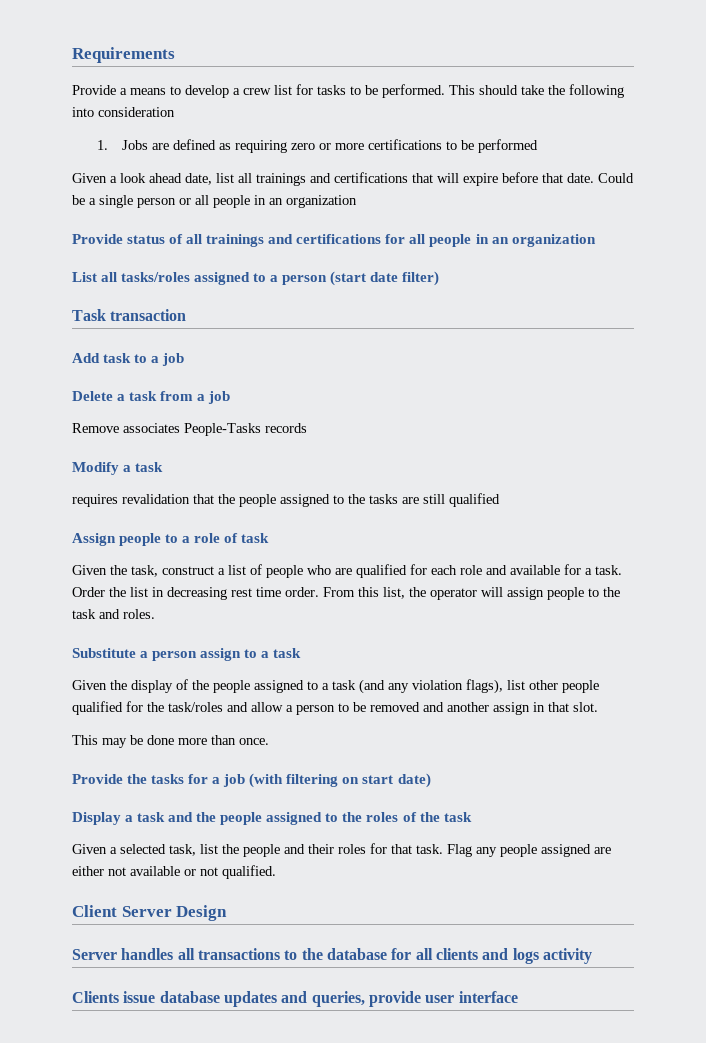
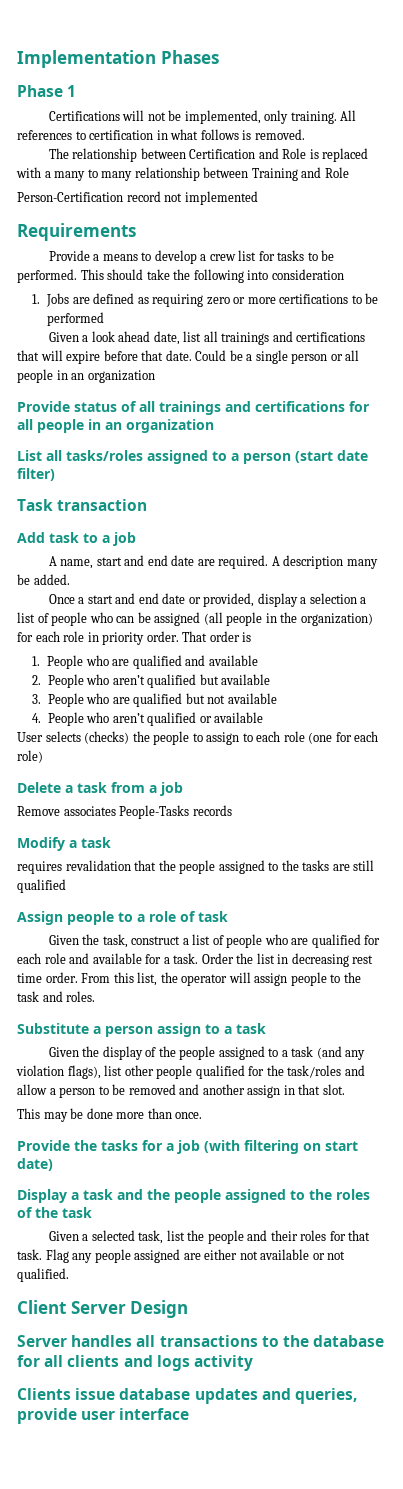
(72, 55) none -> [17,50,219,68] [17,85,77,97] [48,110,357,124] [17,129,305,140] [48,148,369,162] [16,167,349,181] [17,191,258,205] Implementation Phases // Phase 1 // Certifications will not be implemented, only training. All references to certification in what follows is removed. // The relationship between Certification and Role is replaced with a many to many relationship between Training and Role // Person-Certification record not implemented //
(185, 359) none -> [48,555,378,569] [17,574,70,585] [48,593,367,607] [17,612,373,626] [17,631,252,645] [32,655,258,669] [32,674,271,688] [32,693,277,707] [32,712,264,726] [17,731,379,745] [17,750,43,763] // A name, start and end date are required. A description many be added. // Once a start and end date or provided, display a selection a list of people who can be assigned (all people in the organization) for each role in priority order. That order is // 1. People who are qualified and available // 2. People who aren’t qualified but available // 3. People who are qualified but not available // 4. People who aren’t qualified or available // User selects (checks) the people to assign to each role (one for each role)

